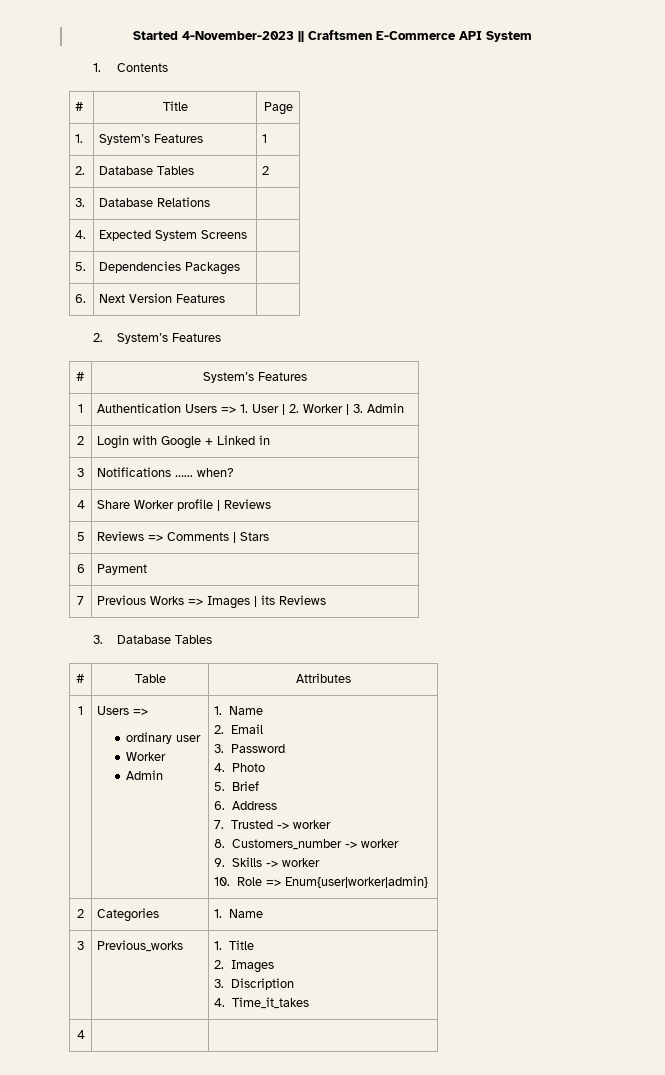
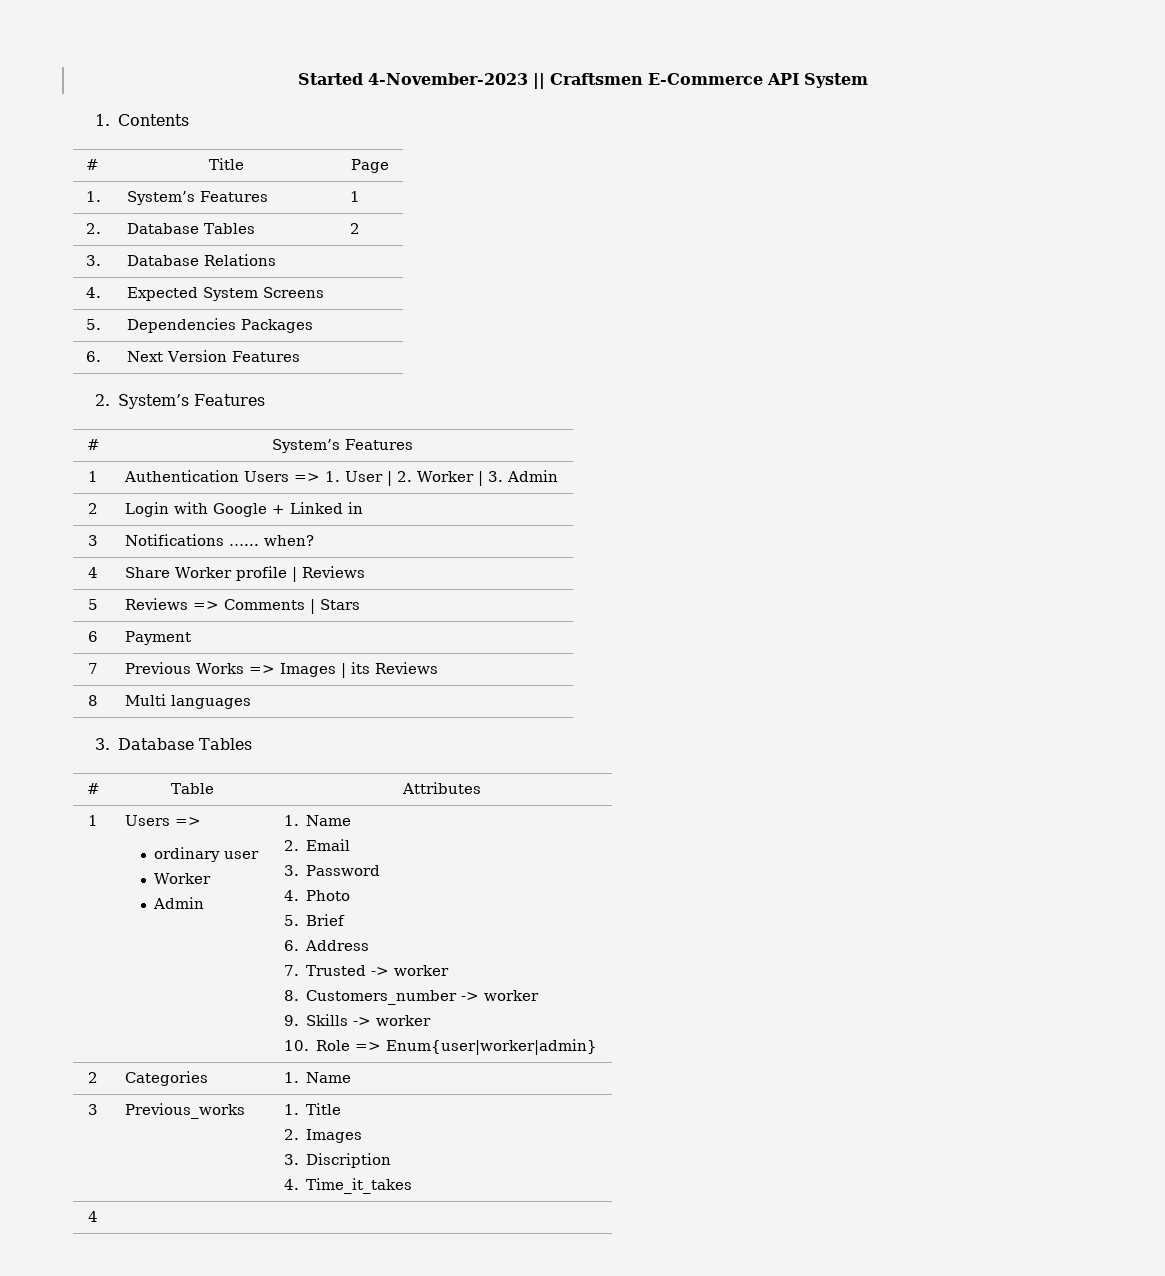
(327, 600) none -> [88,695,98,706] [124,694,251,709] // 8 | Multi languages

